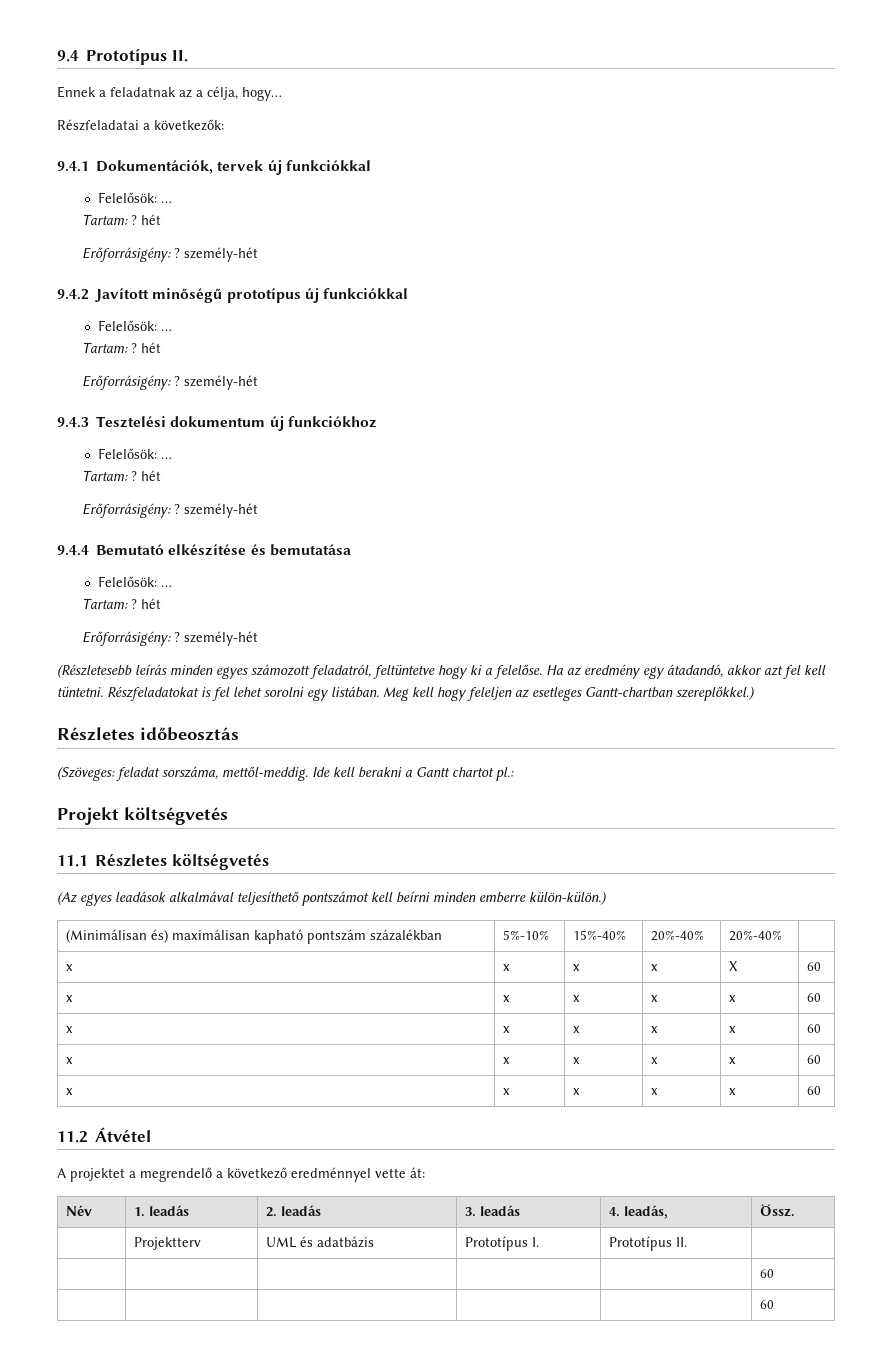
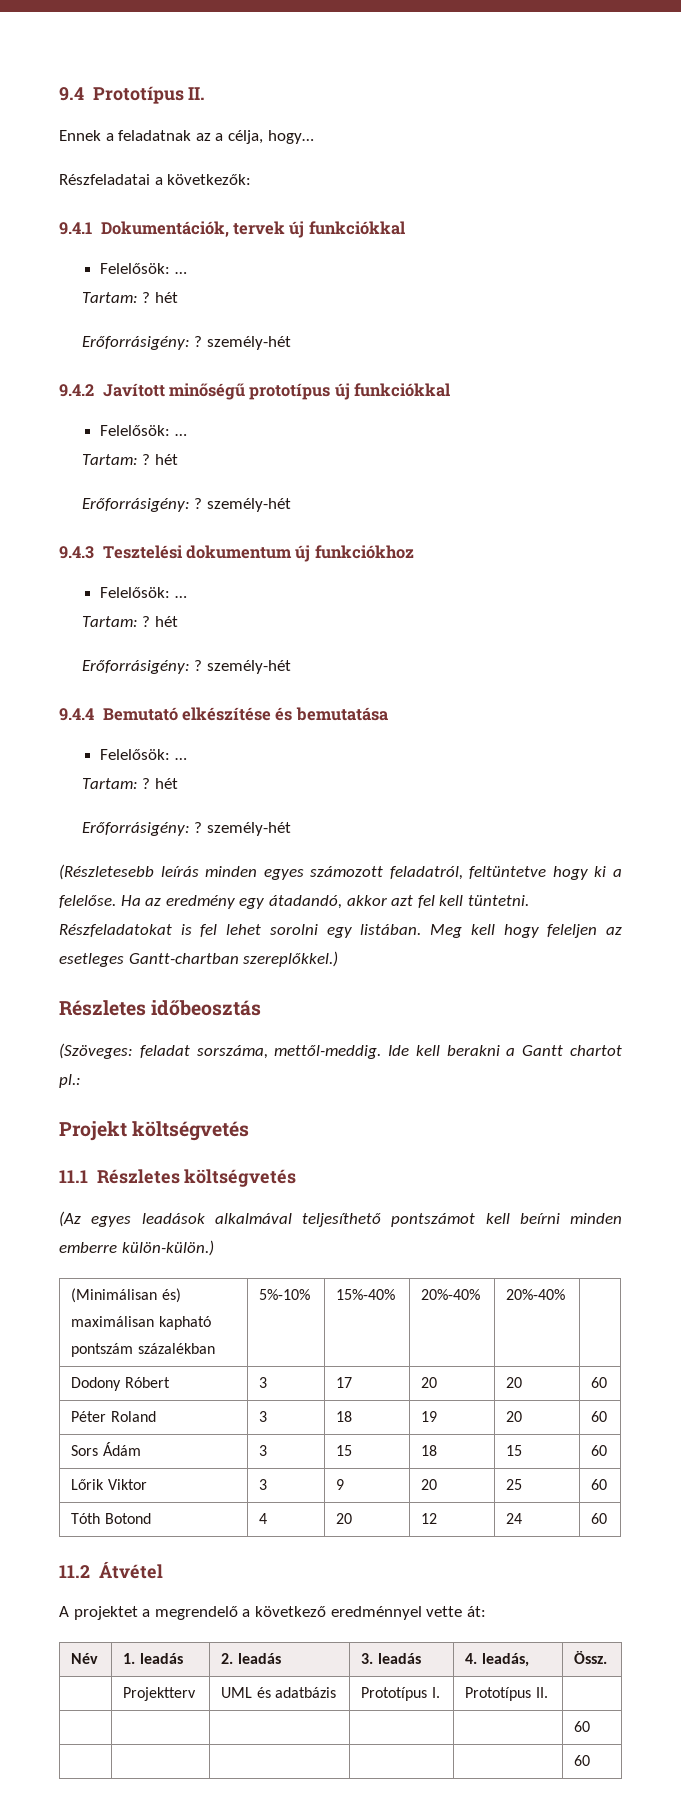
[65,964,73,971] [502,964,510,971] [572,964,580,971] [650,964,658,971] [728,961,738,971] [806,962,821,971] [65,995,73,1002] [502,995,510,1002] [572,995,580,1002] [650,995,658,1002] [728,995,736,1002] [806,993,821,1002] [65,1026,73,1033] [502,1026,510,1033] [572,1026,580,1033] [650,1026,658,1033] [728,1026,736,1033] [806,1024,821,1033] [65,1057,73,1064] [502,1057,510,1064] [572,1057,580,1064] [650,1057,658,1064] [728,1057,736,1064] [806,1055,821,1064] [65,1088,73,1095] [502,1088,510,1095] [572,1088,580,1095] [650,1088,658,1095] [728,1088,736,1095] x | x | x | x | X | 60 // x | x | x | x | x | 60 // x | x | x | x | x | 60 // x | x | x | x | x | 60 // x | x | x | x | x -> [71,1377,170,1391] [259,1377,268,1388] [336,1377,353,1388] [421,1377,438,1388] [506,1377,523,1388] [591,1377,608,1388] [71,1411,156,1422] [259,1411,268,1422] [336,1411,353,1422] [421,1411,438,1422] [506,1411,523,1422] [591,1411,608,1422] [71,1442,141,1456] [259,1445,268,1456] [336,1445,353,1456] [421,1445,438,1456] [506,1445,523,1456] [591,1445,608,1456] [71,1479,147,1490] [259,1479,268,1490] [336,1479,345,1490] [421,1479,438,1490] [506,1479,523,1490] [591,1479,608,1490] [71,1513,151,1524] [259,1513,268,1524] [336,1513,353,1524] [421,1513,438,1524] [506,1513,523,1524] Dodony Róbert | 3 | 17 | 20 | 20 | 60 // Péter Roland | 3 | 18 | 19 | 20 | 60 // Sors Ádám | 3 | 15 | 18 | 15 | 60 // Lőrik Viktor | 3 | 9 | 20 | 25 | 60 // Tóth Botond | 4 | 20 | 12 | 24

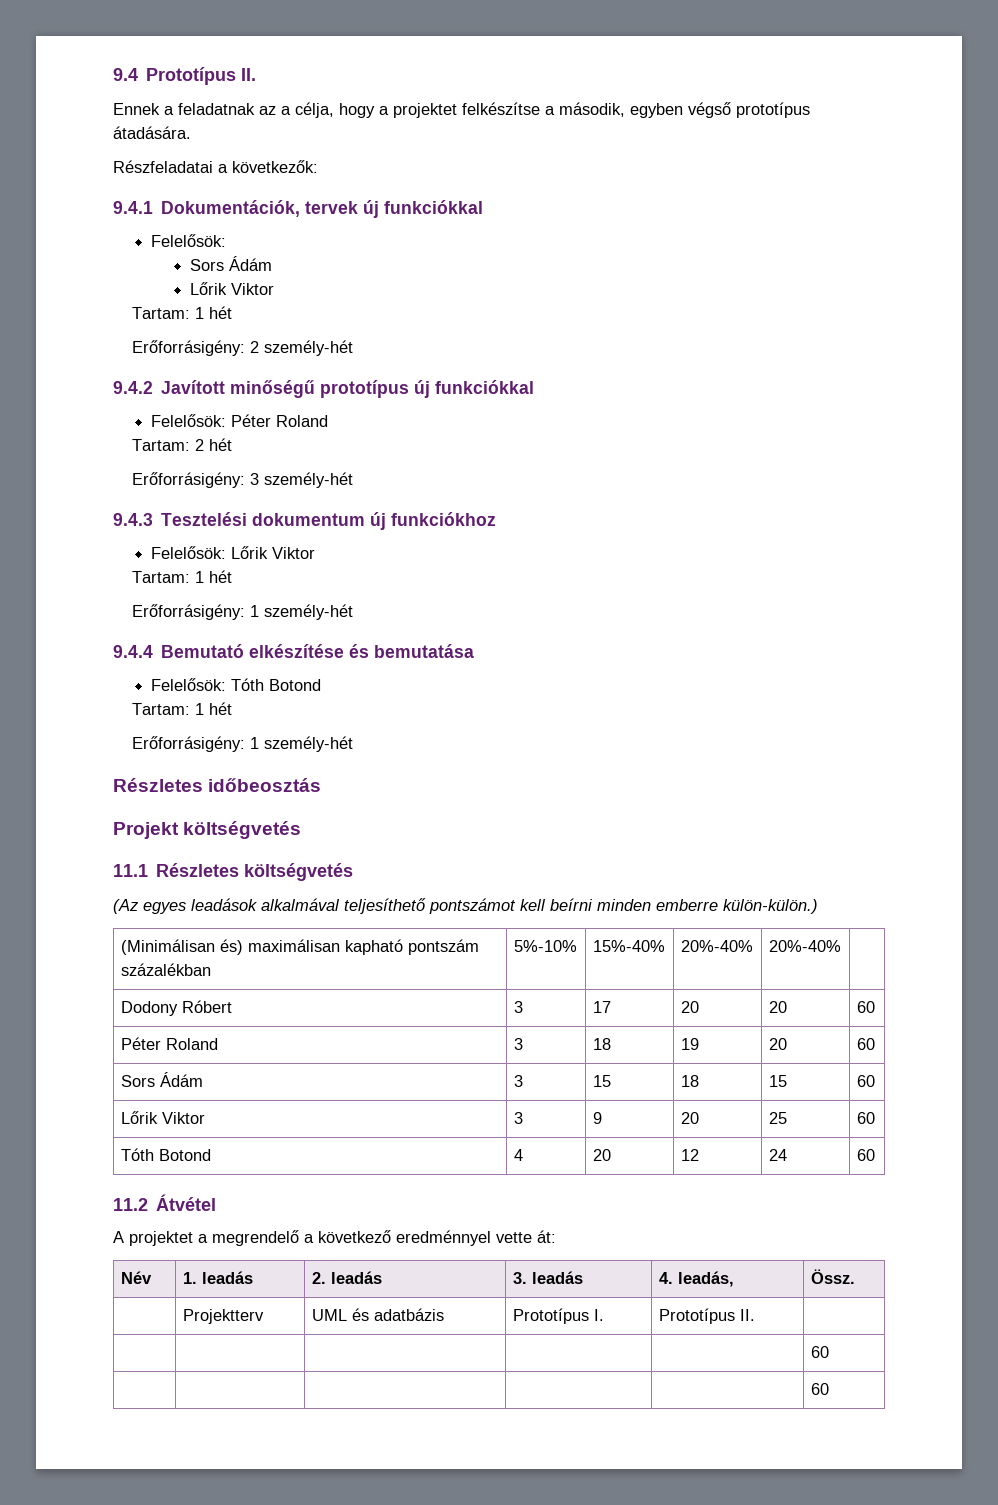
[267,130,314,144] hogy… -> [339,102,810,118] [113,126,191,139] hogy a projektet felkészítse a második, egyben végső prototípus átadására.
[175,272,188,274] [81,292,178,303] [81,336,203,350] … // Tartam: ? hét // Erőforrásigény: ? -> [189,256,272,271] [189,282,274,295] [132,306,233,319] [132,340,260,356] // Sors Ádám // Lőrik Viktor // Tartam: 1 hét // Erőforrásigény: 2
[175,434,188,436] [81,454,178,465] [81,498,203,512] … // Tartam: ? hét // Erőforrásigény: ? -> [230,414,328,427] [132,438,233,451] [132,472,260,488] Péter Roland // Tartam: 2 hét // Erőforrásigény: 3
[175,596,188,598] [81,616,178,627] [81,660,203,674] … // Tartam: ? hét // Erőforrásigény: ? -> [230,546,315,559] [132,570,233,583] [132,604,260,620] Lőrik Viktor // Tartam: 1 hét // Erőforrásigény: 1
[175,758,188,760] [81,778,178,789] [81,822,291,836] [59,864,622,880] [59,895,529,909] [59,924,623,938] [59,951,339,967] [59,1000,262,1016] [59,1043,622,1059] [59,1074,81,1088] … // Tartam: ? hét // Erőforrásigény: ? személy-hét // (Részletesebb leírás minden egyes számozott feladatról, feltüntetve hogy ki a felelőse. Ha az eredmény egy átadandó, akkor azt fel kell tüntetni. Részfeladatokat is fel lehet sorolni egy listában. Meg kell hogy feleljen az esetleges Gantt-chartban szereplőkkel.) // Részletes időbeosztás // (Szöveges: feladat sorszáma, mettől-meddig. Ide kell berakni a Gantt chartot pl.: -> [230,678,321,691] [132,702,233,715] [132,736,354,752] [113,778,322,792] Tóth Botond // Tartam: 1 hét // Erőforrásigény: 1 személy-hét // Részletes időbeosztás

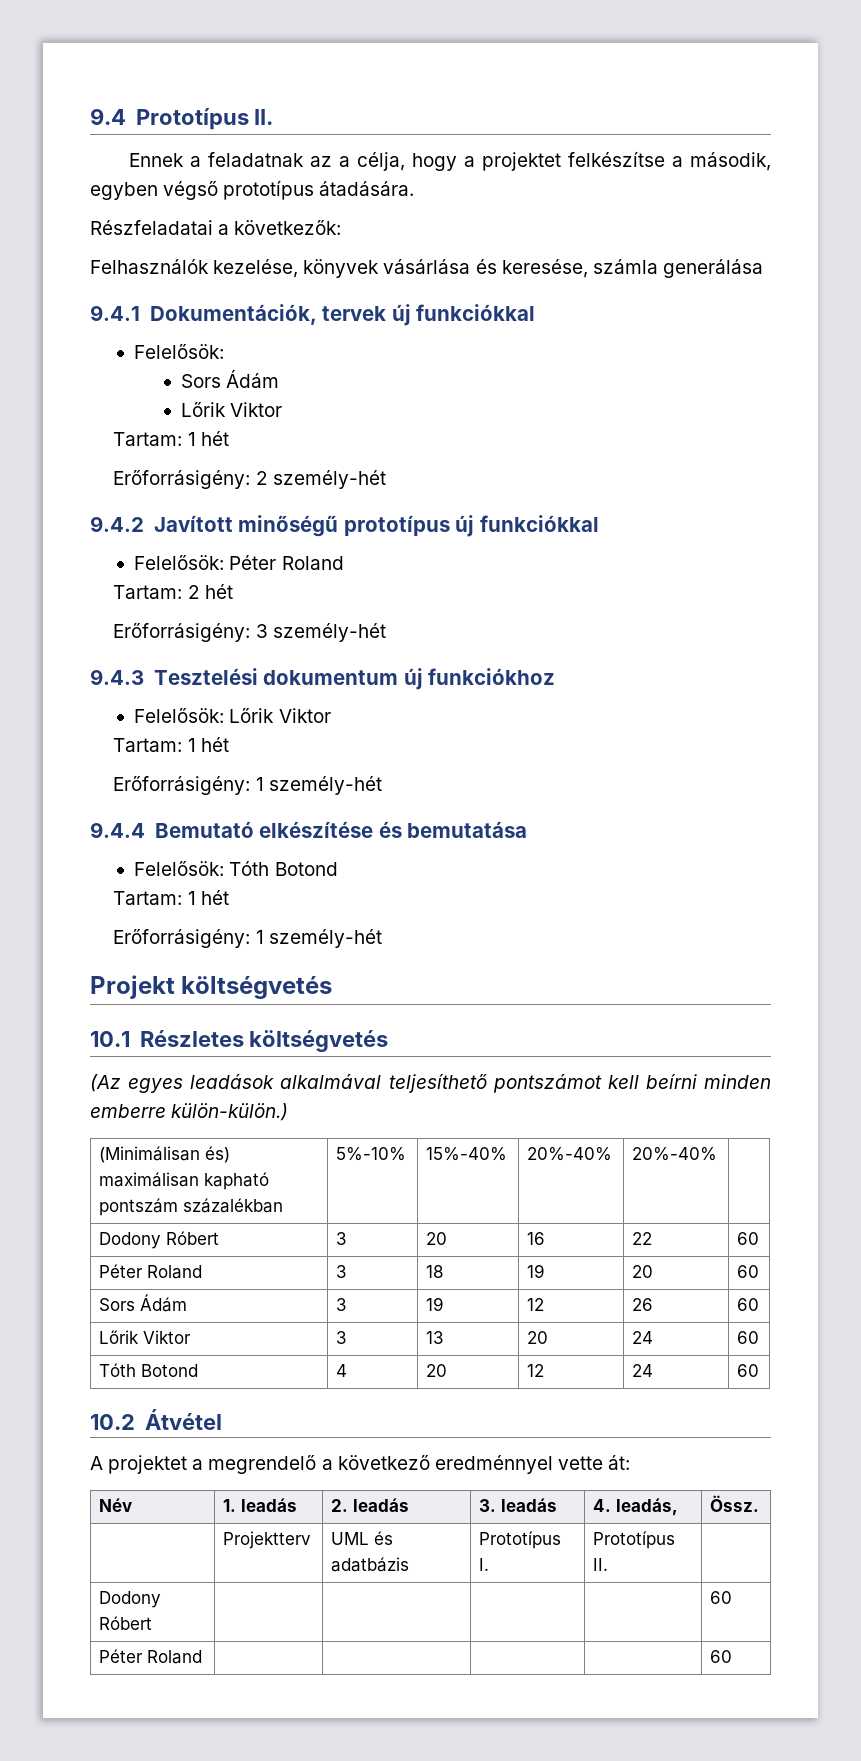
(318, 166) none -> [90,259,763,278] // Felhasználók kezelése, könyvek vásárlása és keresése, számla generálása
[113,778,322,792] // Részletes időbeosztás -> (382, 938) none
[113,864,148,877] 11.1 -> [90,1031,130,1047] 10.1
[592,1001,611,1013] [680,1001,699,1013] [768,1001,787,1013] | 17 | 20 | 20 -> [426,1232,448,1245] [527,1232,546,1245] [632,1232,653,1245] | 20 | 16 | 22
[592,1075,611,1087] [680,1075,699,1087] [768,1075,787,1087] 15 | 18 | 15 -> [426,1297,445,1311] [527,1298,545,1311] [632,1298,654,1311] 19 | 12 | 26
[592,1112,602,1124] [680,1112,699,1124] [768,1112,787,1124] 9 | 20 | 25 -> [426,1331,445,1344] [527,1331,549,1344] [632,1331,654,1344] 13 | 20 | 24
[113,1198,148,1211] 11.2 -> [90,1414,135,1430] 10.2
[810,1346,829,1358] | | | | | 60 // -> [99,1591,162,1608] [99,1616,153,1630] [710,1591,733,1604] [99,1649,203,1664] Dodony Róbert | | | | | 60 // Péter Roland

